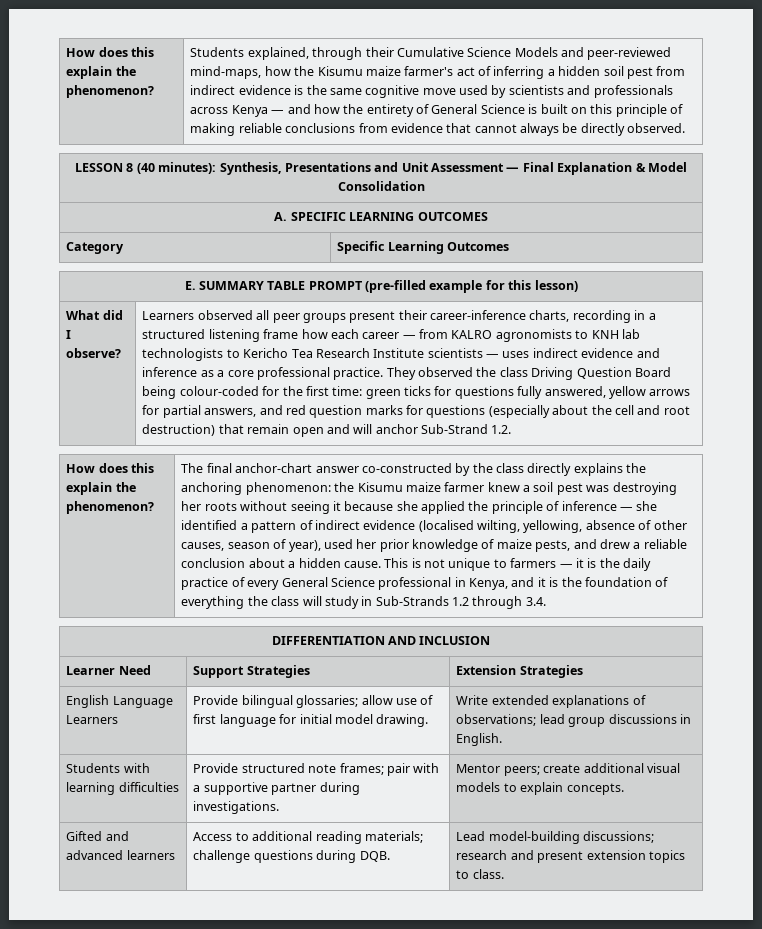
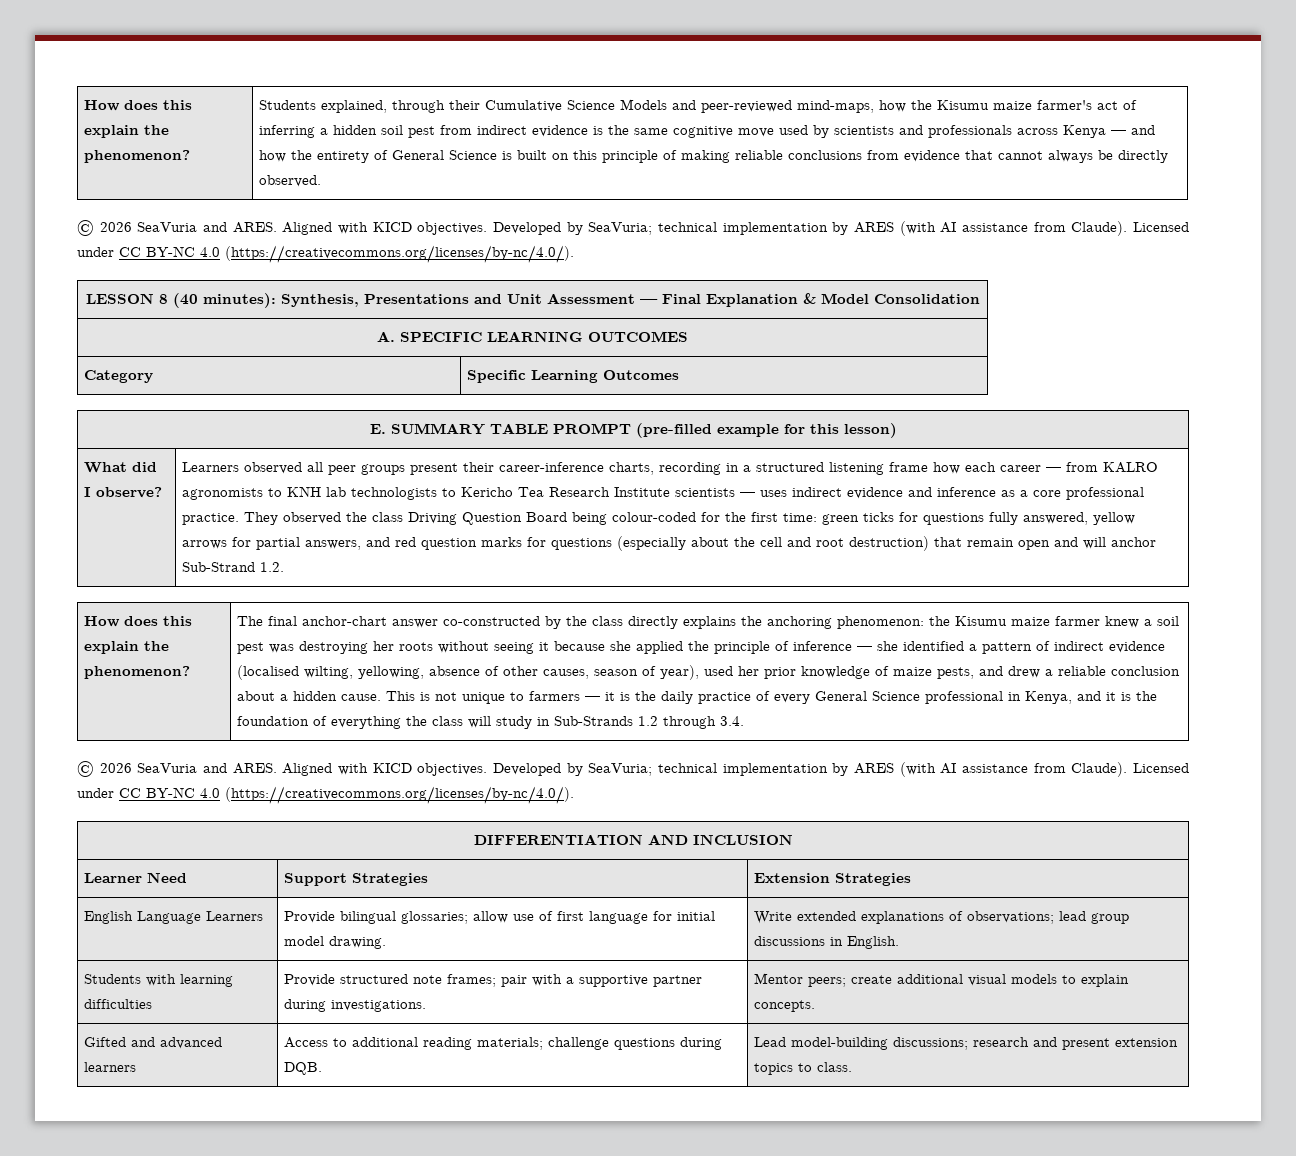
(686, 128) none -> [77,220,1189,236] [77,245,574,263] // © 2026 SeaVuria and ARES. Aligned with KICD objectives. Developed by SeaVuria; technical implementation by ARES (with AI assistance from Claude). Licensed under CC BY-NC 4.0 (https://creativecommons.org/licenses/by-nc/4.0/).
(546, 601) none -> [77,761,1189,777] [77,786,574,804] // © 2026 SeaVuria and ARES. Aligned with KICD objectives. Developed by SeaVuria; technical implementation by ARES (with AI assistance from Claude). Licensed under CC BY-NC 4.0 (https://creativecommons.org/licenses/by-nc/4.0/).

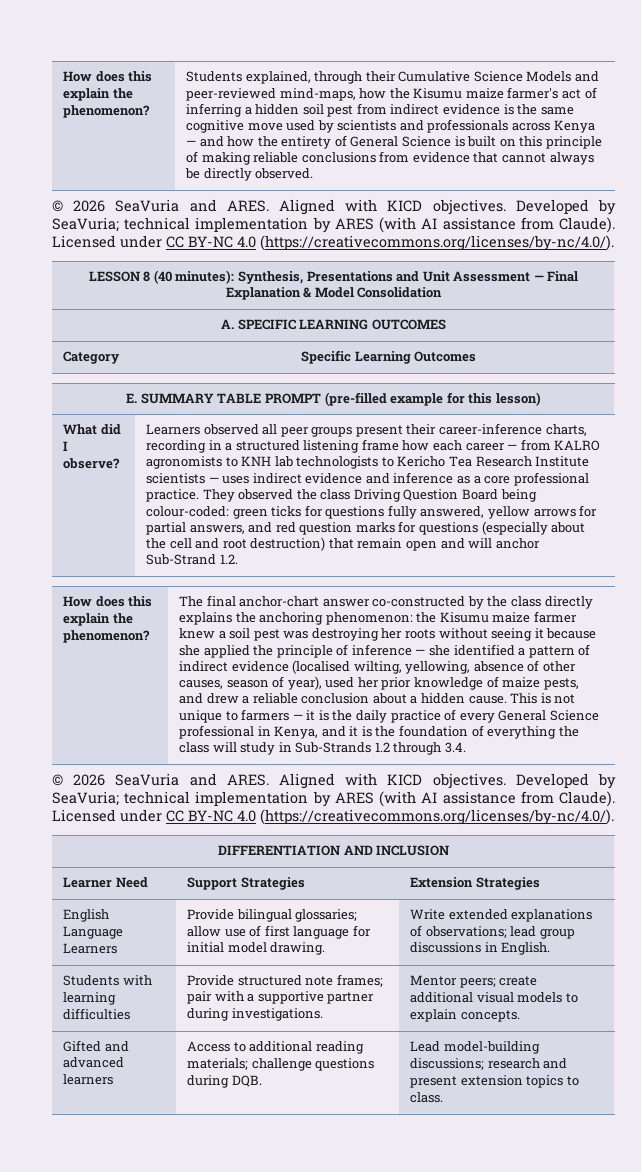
[612,512,818,522] colour-coded for the first time: -> [146,506,230,517] colour-coded:

